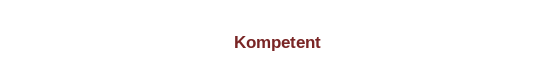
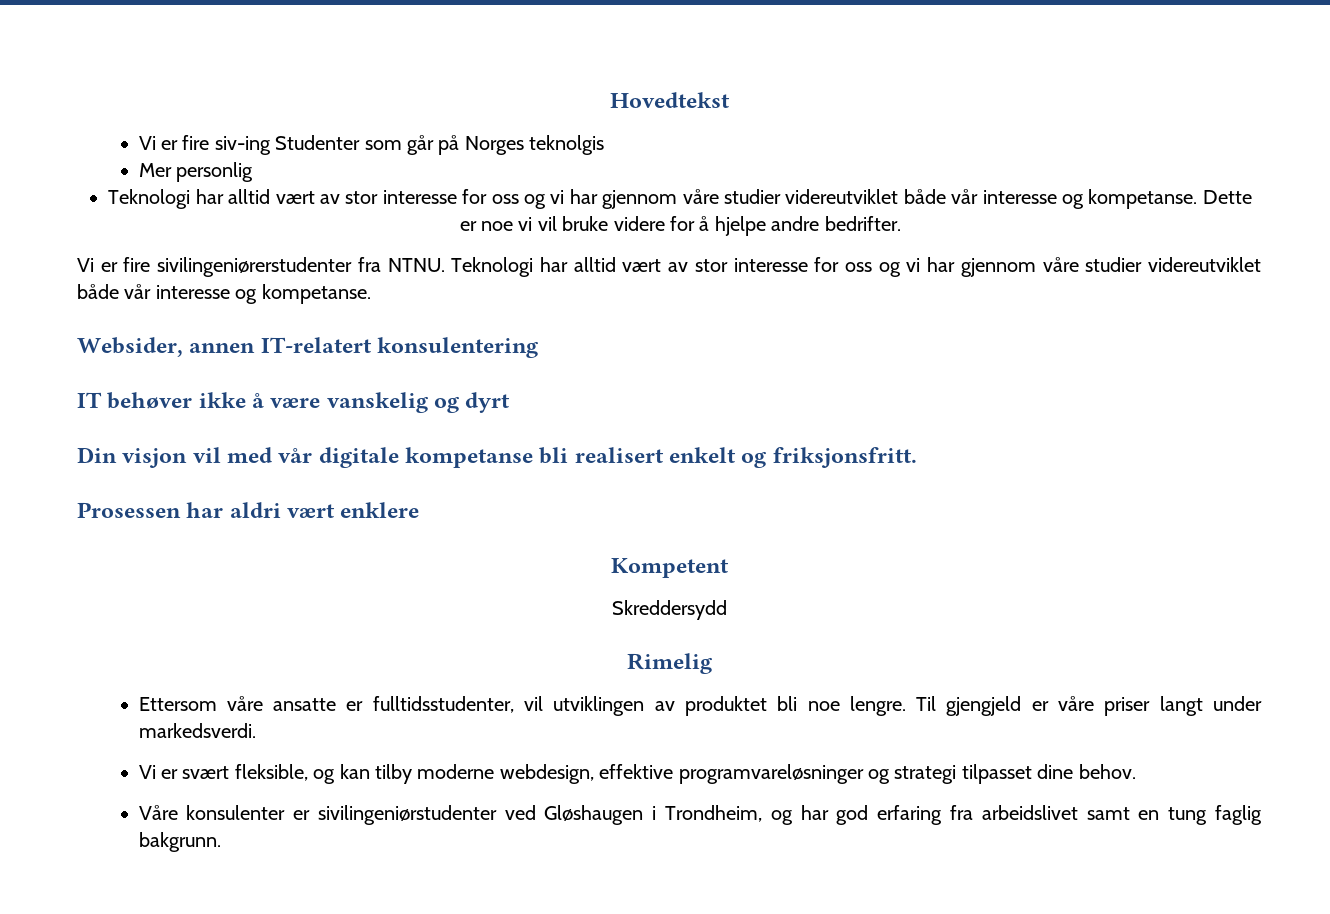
[234,36,321,51] Kompetent -> [609,92,730,108] [138,135,605,155] [138,162,253,182] [108,189,1252,209] [459,216,901,236] [77,257,1261,277] [77,284,371,304] [77,337,539,358] [77,392,511,413] [77,447,917,468] [77,502,420,518] [610,558,729,578] [611,600,727,620] [626,653,712,674] [138,696,1263,716] [138,723,256,738] [138,764,1136,784] [138,805,1262,825] [138,832,221,852] Hovedtekst // Vi er fire siv-ing Studenter som går på Norges teknolgis // Mer personlig // Teknologi har alltid vært av stor interesse for oss og vi har gjennom våre studier videreutviklet både vår interesse og kompetanse. Dette er noe vi vil bruke videre for å hjelpe andre bedrifter. // Vi er fire sivilingeniørerstudenter fra NTNU. Teknologi har alltid vært av stor interesse for oss og vi har gjennom våre studier videreutviklet både vår interesse og kompetanse. // Websider, annen IT-relatert konsulentering // IT behøver ikke å være vanskelig og dyrt // Din visjon vil med vår digitale kompetanse bli realisert enkelt og friksjonsfritt. // Prosessen har aldri vært enklere // Kompetent // Skreddersydd // Rimelig // Ettersom våre ansatte er fulltidsstudenter, vil utviklingen av produktet bli noe lengre. Til gjengjeld er våre priser langt under markedsverdi. // Vi er svært fleksible, og kan tilby moderne webdesign, effektive programvareløsninger og strategi tilpasset dine behov. // Våre konsulenter er sivilingeniørstudenter ved Gløshaugen i Trondheim, og har god erfaring fra arbeidslivet samt en tung faglig bakgrunn.

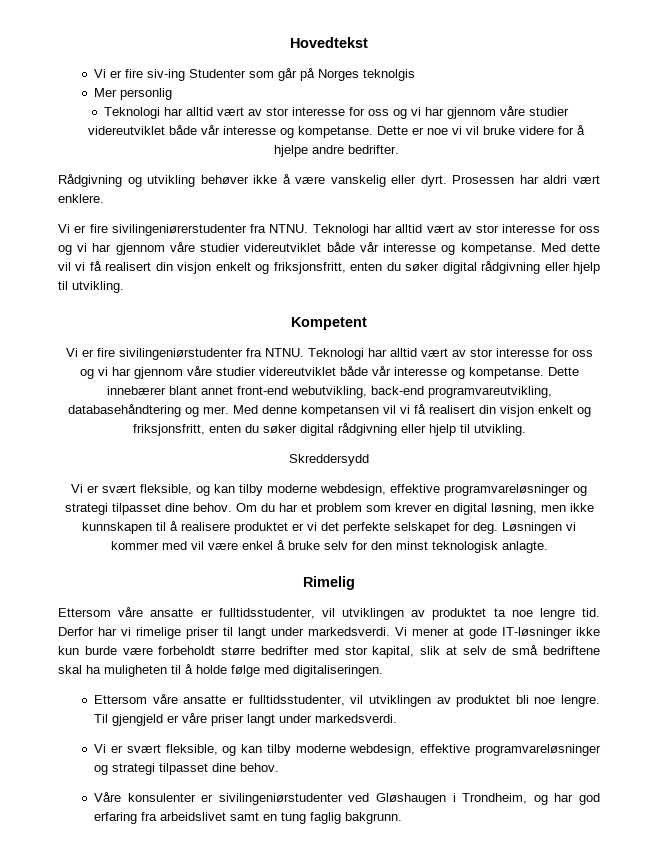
(901, 223) none -> [58,174,601,187] [58,194,104,203] // Rådgivning og utvikling behøver ikke å være vanskelig eller dyrt. Prosessen har aldri vært enklere.
[77,337,539,358] [77,392,511,413] [77,447,917,468] [77,502,420,518] [610,558,729,578] [611,600,727,620] [626,653,712,674] // Websider, annen IT-relatert konsulentering // IT behøver ikke å være vanskelig og dyrt // Din visjon vil med vår digitale kompetanse bli realisert enkelt og friksjonsfritt. // Prosessen har aldri vært enklere // Kompetent // Skreddersydd // Rimelig -> [540,243,600,252] [58,261,600,274] [58,281,124,293] [291,317,367,330] [65,348,593,360] [79,366,579,379] [106,386,552,398] [67,404,591,417] [132,423,526,436] [289,454,369,466] [71,484,587,496] [64,503,594,515] [82,521,576,534] [110,540,548,553] [303,576,355,590] [58,607,601,620] [58,627,600,639] [58,645,600,658] [58,664,383,677] Med dette vil vi få realisert din visjon enkelt og friksjonsfritt, enten du søker digital rådgivning eller hjelp til utvikling. // Kompetent // Vi er fire sivilingeniørstudenter fra NTNU. Teknologi har alltid vært av stor interesse for oss og vi har gjennom våre studier videreutviklet både vår interesse og kompetanse. Dette innebærer blant annet front-end webutvikling, back-end programvareutvikling, databasehåndtering og mer. Med denne kompetansen vil vi få realisert din visjon enkelt og friksjonsfritt, enten du søker digital rådgivning eller hjelp til utvikling. // Skreddersydd // Vi er svært fleksible, og kan tilby moderne webdesign, effektive programvareløsninger og strategi tilpasset dine behov. Om du har et problem som krever en digital løsning, men ikke kunnskapen til å realisere produktet er vi det perfekte selskapet for deg. Løsningen vi kommer med vil være enkel å bruke selv for den minst teknologisk anlagte. // Rimelig // Ettersom våre ansatte er fulltidsstudenter, vil utviklingen av produktet ta noe lengre tid. Derfor har vi rimelige priser til langt under markedsverdi. Vi mener at gode IT-løsninger ikke kun burde være forbeholdt større bedrifter med stor kapital, slik at selv de små bedriftene skal ha muligheten til å holde følge med digitaliseringen.

